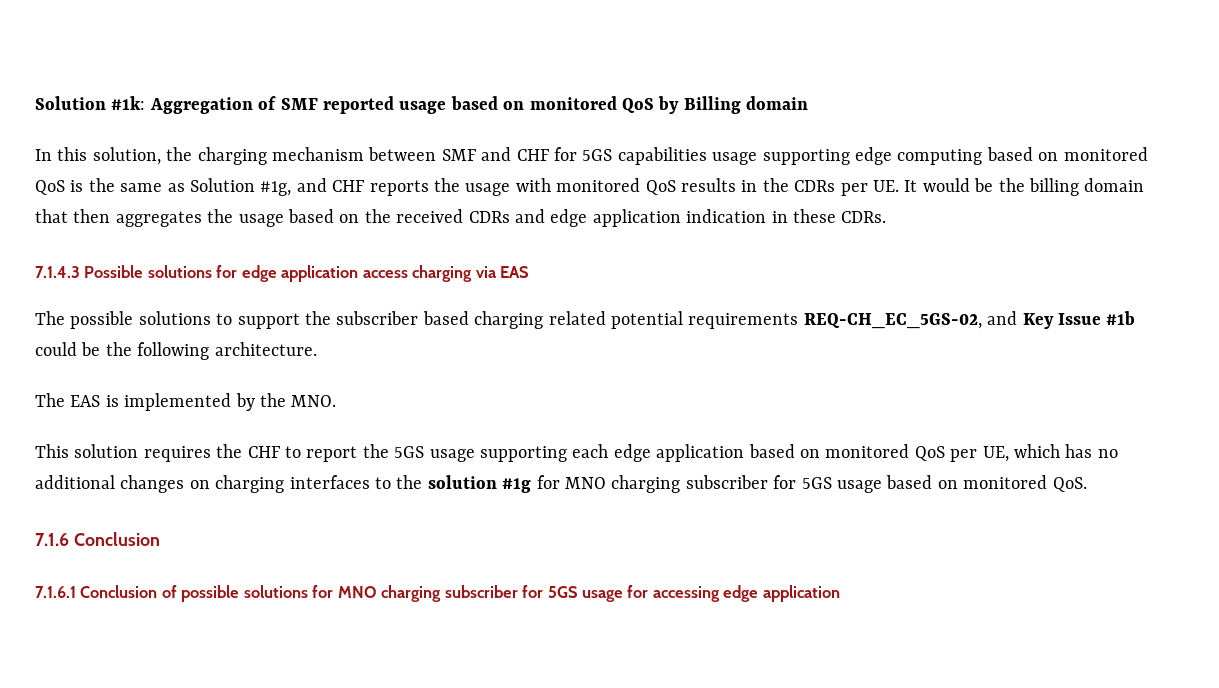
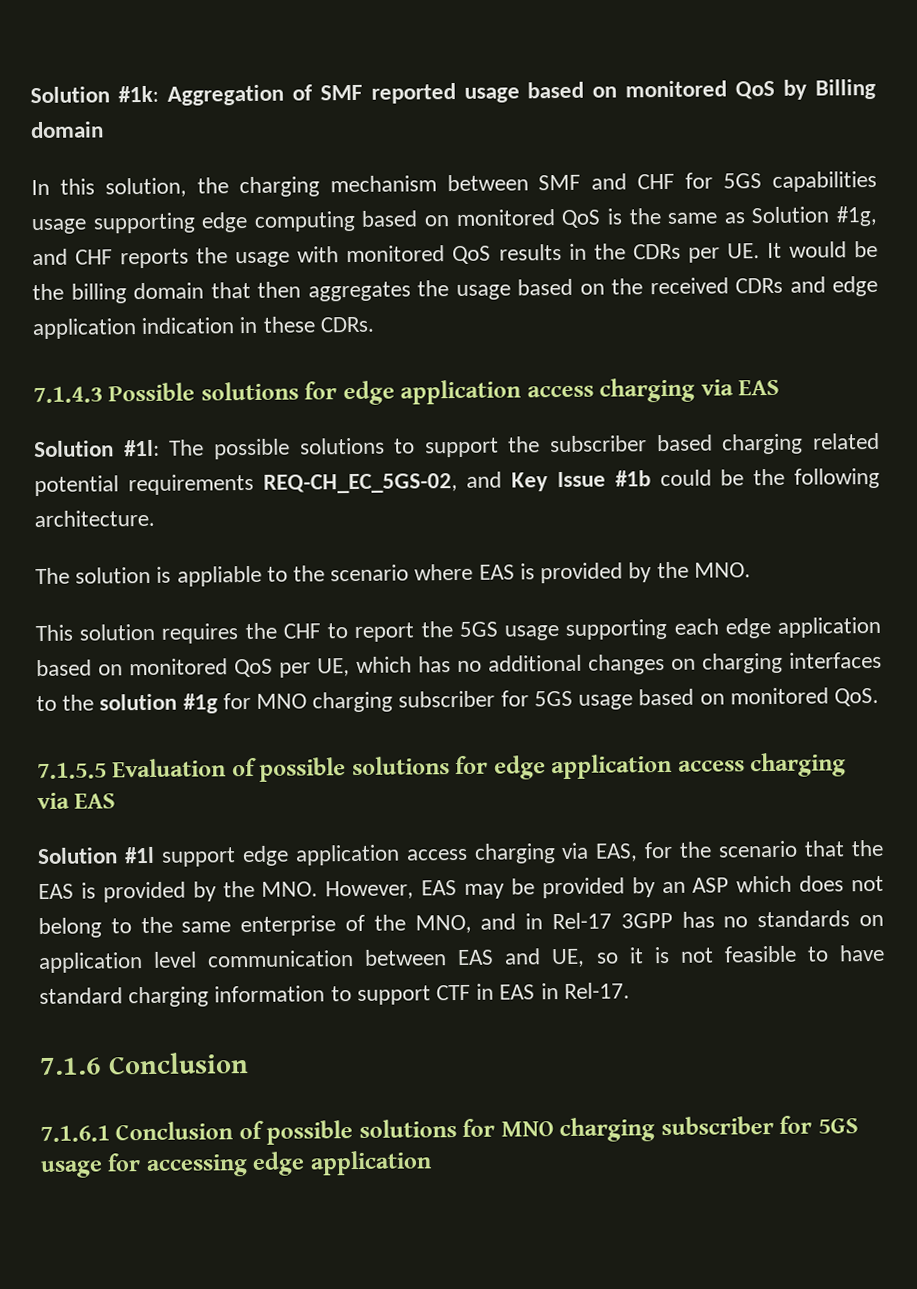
(530, 272) none -> [34,439,160,458] Solution #1l:
[70,393,232,411] EAS is implemented -> [75,562,624,587] solution is appliable to the scenario where EAS is provided
(1087, 484) none -> [37,752,847,782] [37,792,117,810] [37,839,884,867] [38,875,884,903] [38,910,884,939] [38,944,886,974] [39,982,630,1008] // 7.1.5.5 Evaluation of possible solutions for edge application access charging via EAS // Solution #1l support edge application access charging via EAS, for the scenario that the EAS is provided by the MNO. However, EAS may be provided by an ASP which does not belong to the same enterprise of the MNO, and in Rel-17 3GPP has no standards on application level communication between EAS and UE, so it is not feasible to have standard charging information to support CTF in EAS in Rel-17.

